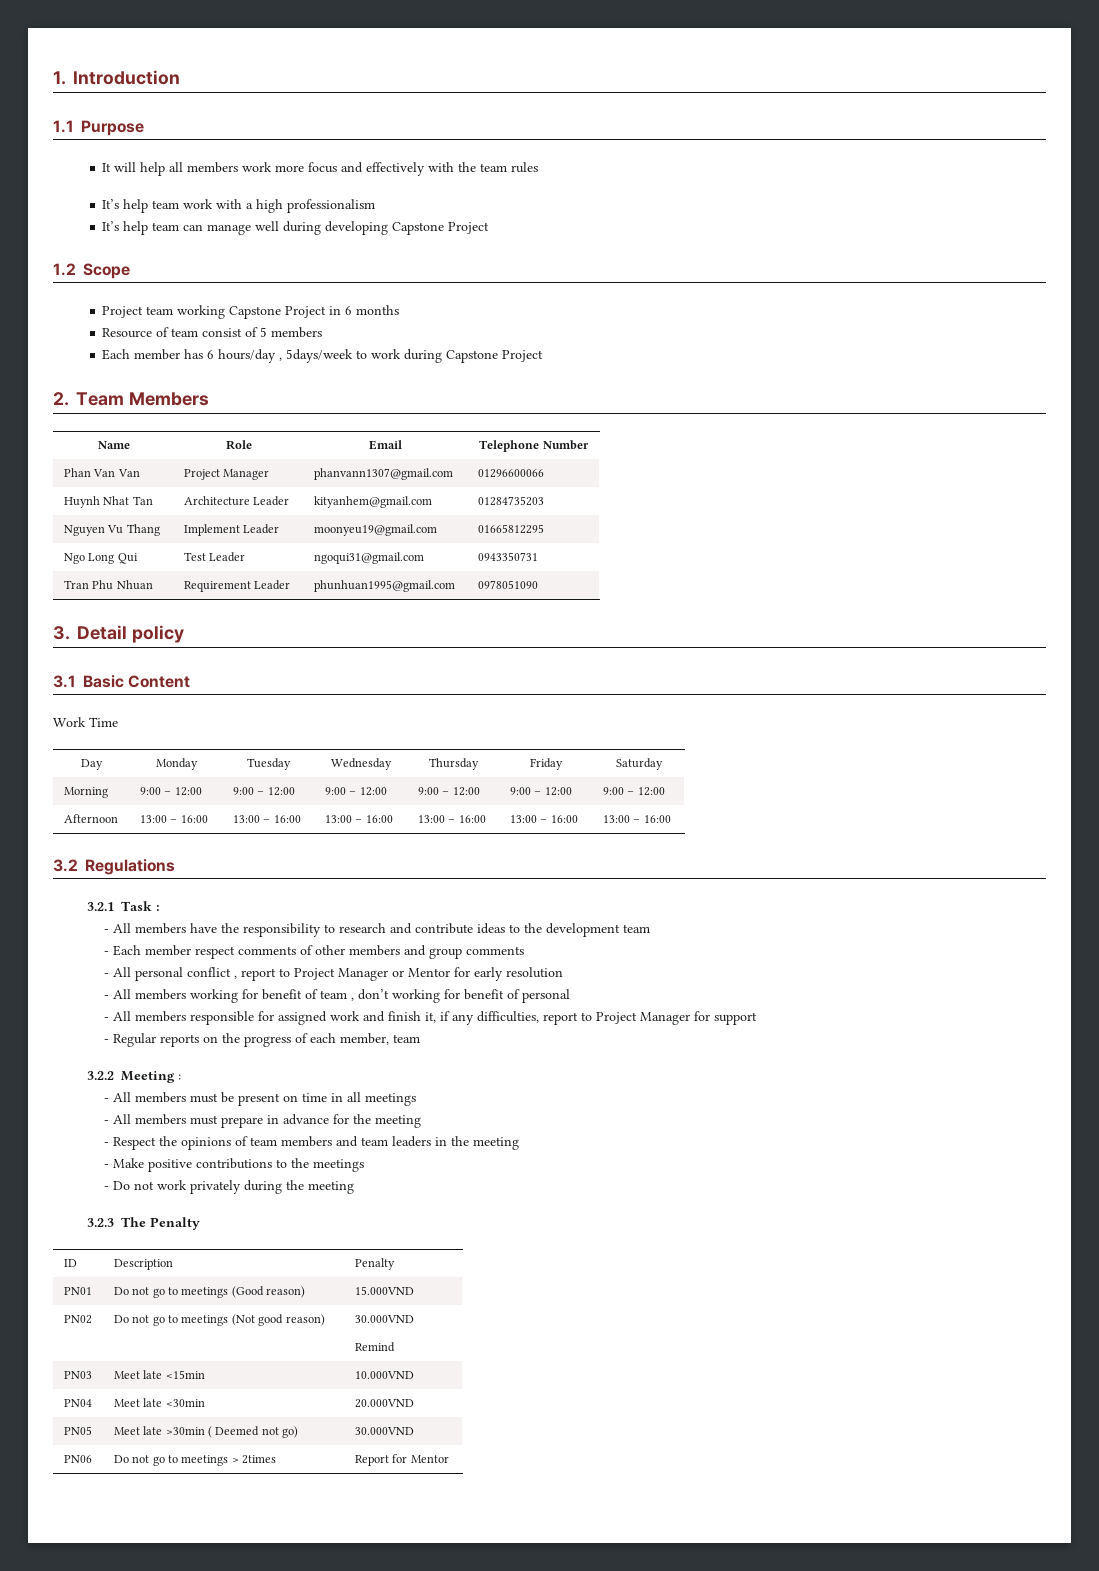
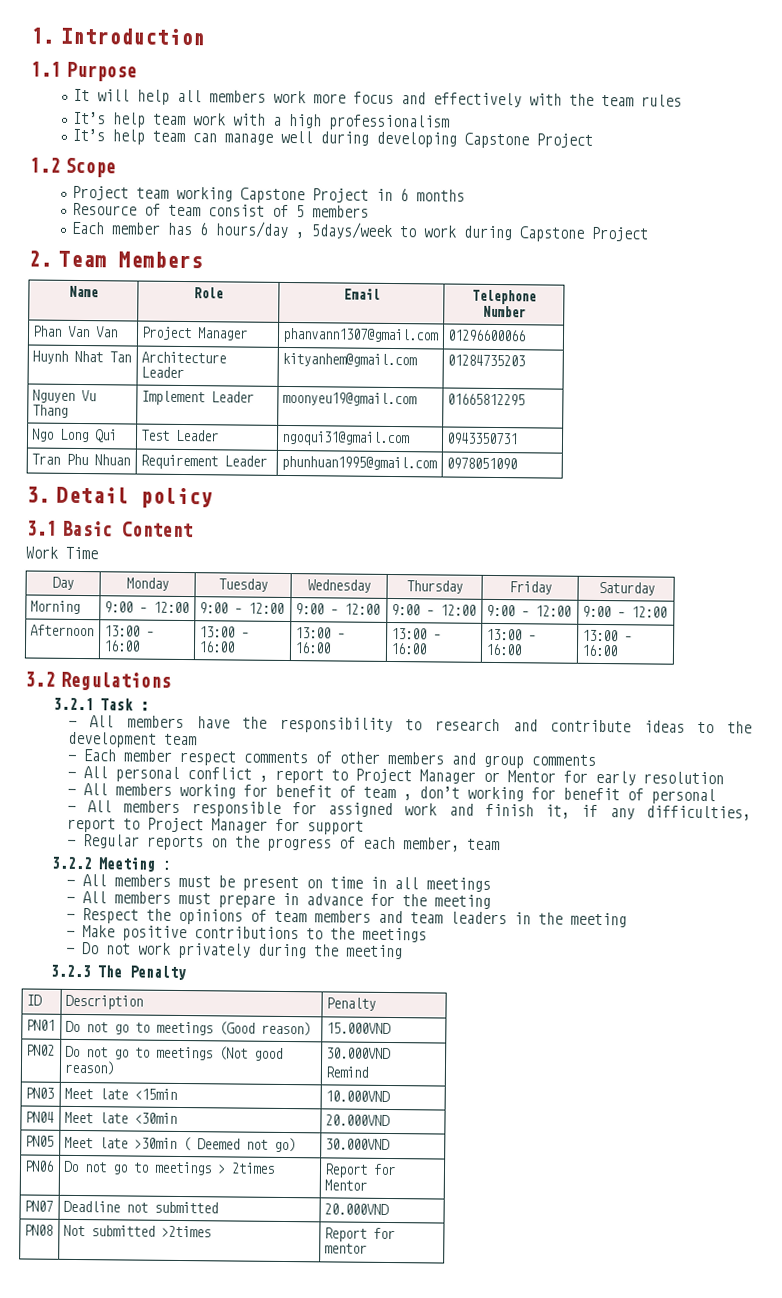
(449, 1459) none -> [24,1200,54,1212] [63,1200,219,1214] [324,1203,390,1216] [24,1224,54,1236] [63,1224,212,1238] [324,1227,396,1242] [324,1243,368,1254] // PN07 | Deadline not submitted | 20.000VND // PN08 | Not submitted >2times | Report for mentor

